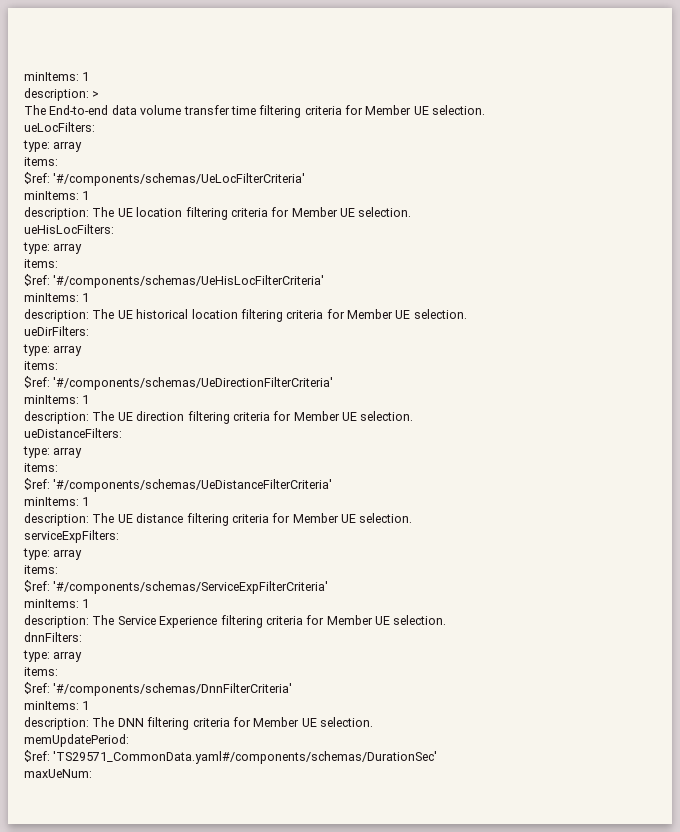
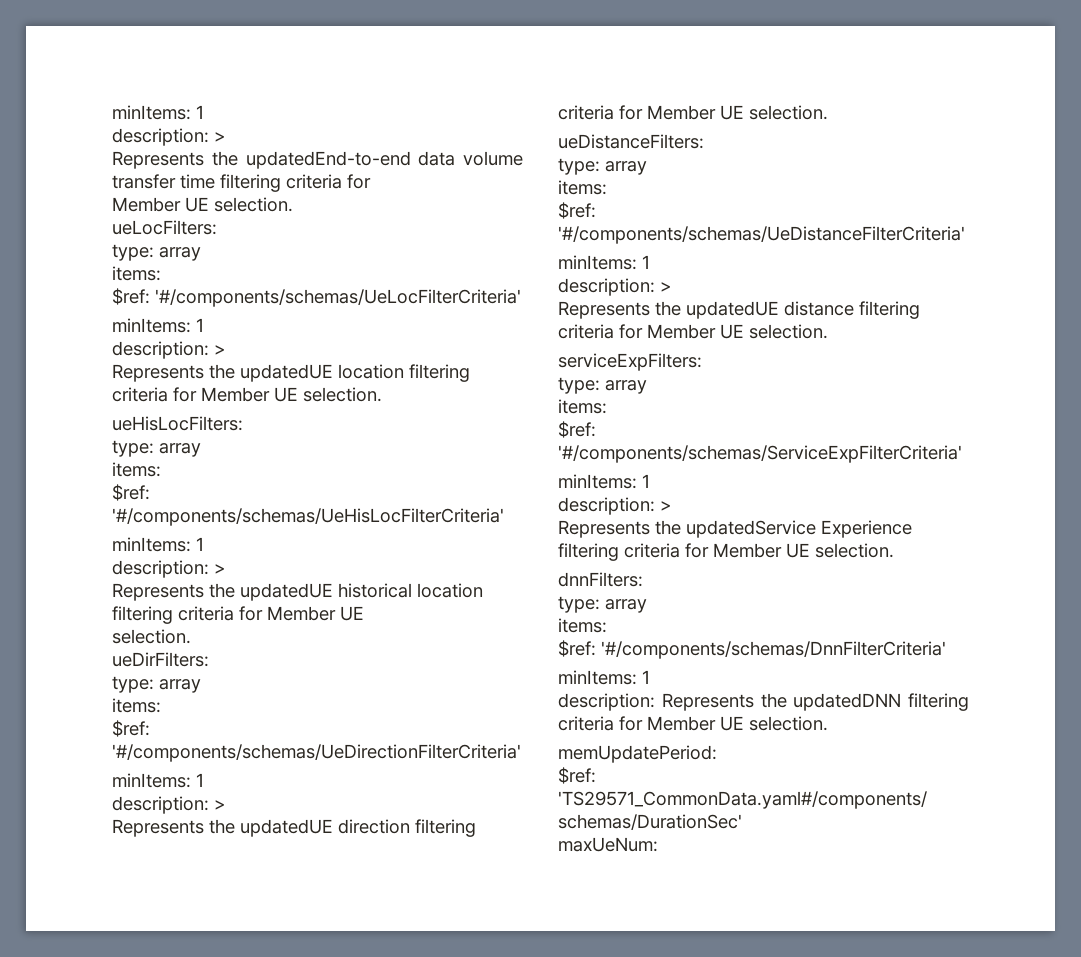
[24,72,90,81] [24,88,100,101] [24,105,109,115] minItems: 1 // description: > // The End-to-end -> [112,105,204,120] [112,128,226,146] [112,151,411,169] minItems: 1 // description: > // Represents the updatedEnd-to-end
(363, 110) none -> (371, 181) //
[92,207,133,217] The UE -> [214,345,226,355] [112,364,333,382] > // Represents the updatedUE
[92,309,133,319] The UE -> [214,564,226,574] [112,583,333,601] > // Represents the updatedUE
(411, 314) none -> (364, 613) //
[92,411,133,421] The UE -> [214,800,226,810] [112,819,333,837] > // Represents the updatedUE
[92,513,133,523] The UE -> [660,282,672,292] [558,301,779,319] > // Represents the updatedUE
[92,615,156,625] The Service -> [660,501,672,511] [558,520,816,538] > // Represents the updatedService
[92,717,144,727] The DNN -> [661,693,902,711] Represents the updatedDNN

